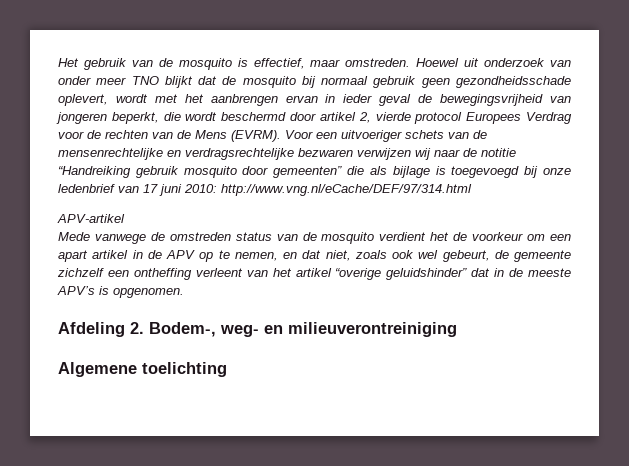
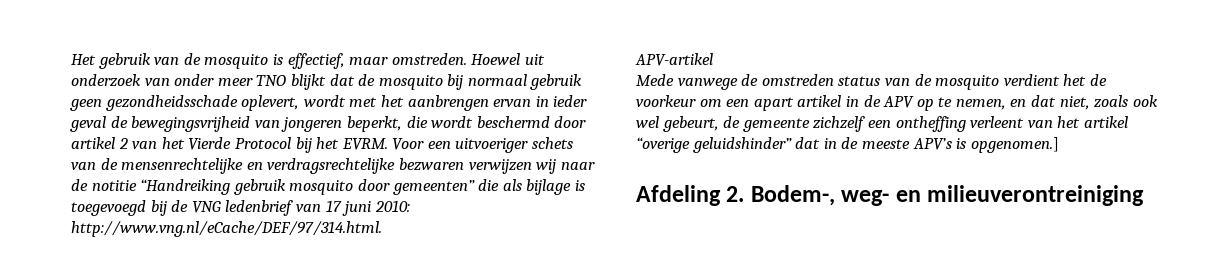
[358,112,572,124] [58,130,281,142] 2, vierde protocol Europees Verdrag voor de rechten van de Mens (EVRM). -> [118,137,388,153] 2 van het Vierde Protocol bij het EVRM.
[543,168,571,175] onze -> [171,200,221,213] de VNG
[221,184,472,196] http://www.vng.nl/eCache/DEF/97/314.html -> [71,221,382,237] http://www.vng.nl/eCache/DEF/97/314.html.
[113,288,184,298] opgenomen. -> [970,137,1059,153] opgenomen.]
[58,362,227,377] // Algemene toelichting -> (1145, 195) none

